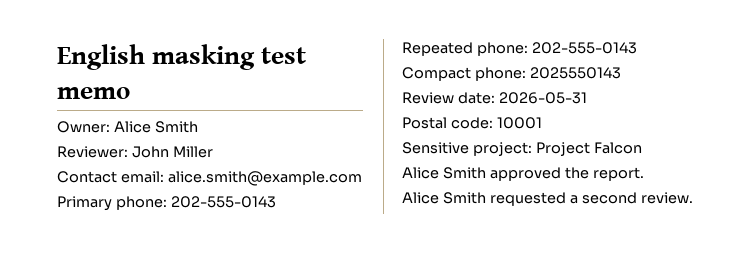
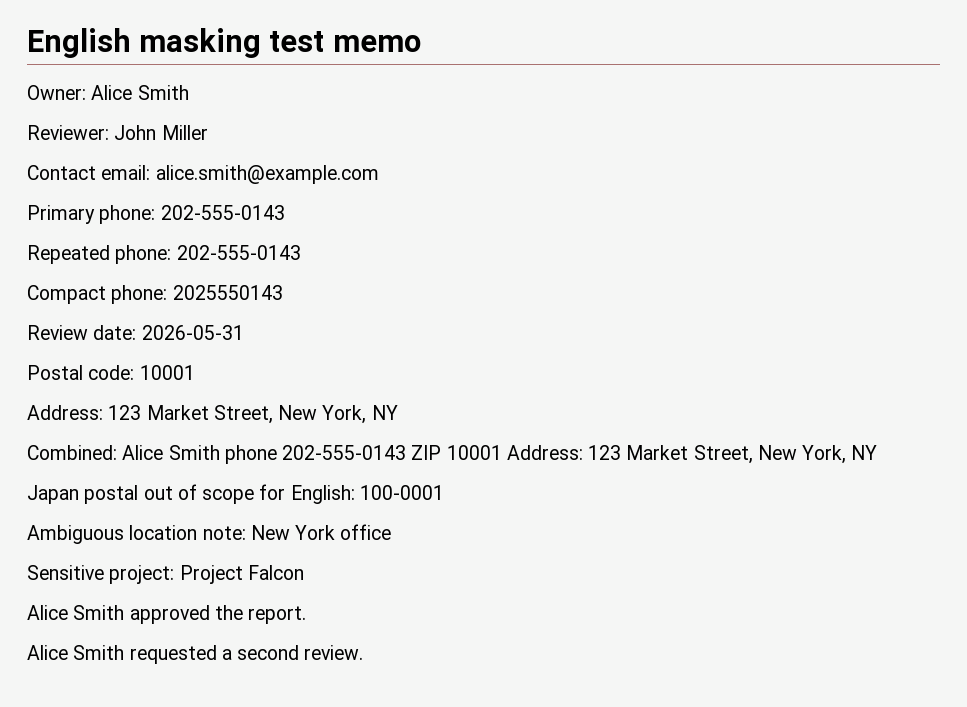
(542, 123) none -> [27,405,398,424] [27,445,878,464] [27,484,444,504] [27,524,392,544] // Address: 123 Market Street, New York, NY // Combined: Alice Smith phone 202-555-0143 ZIP 10001 Address: 123 Market Street, New York, NY // Japan postal out of scope for English: 100-0001 // Ambiguous location note: New York office

